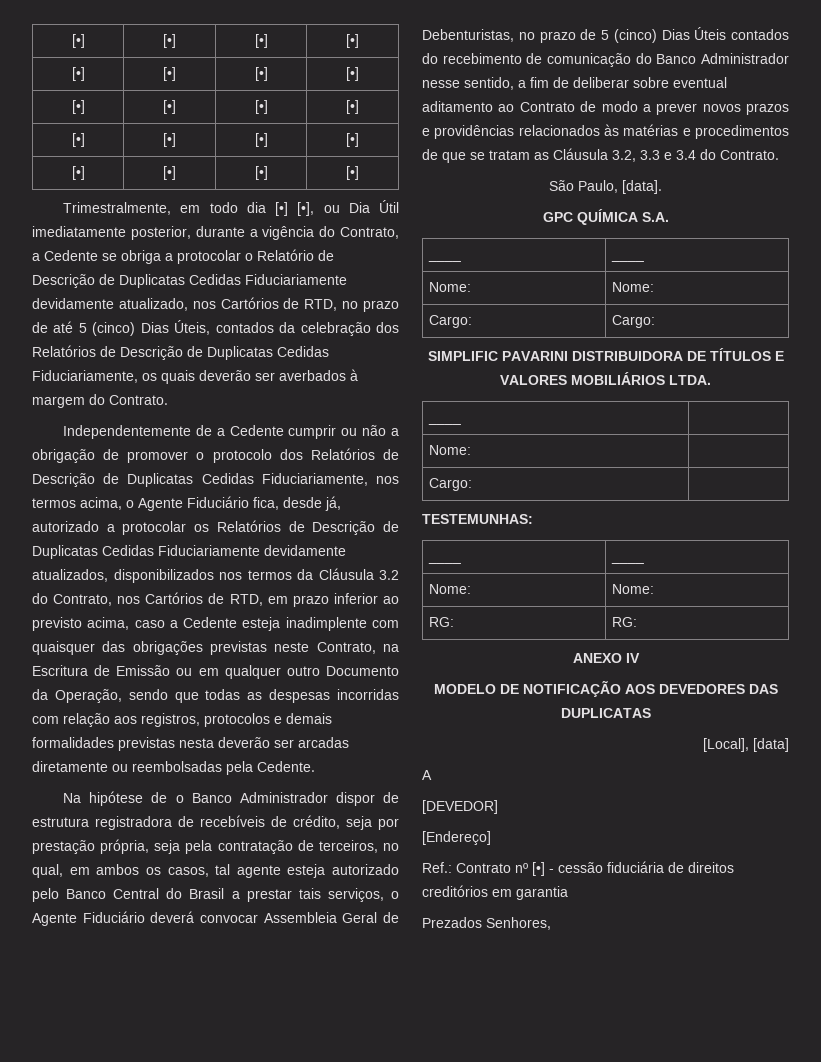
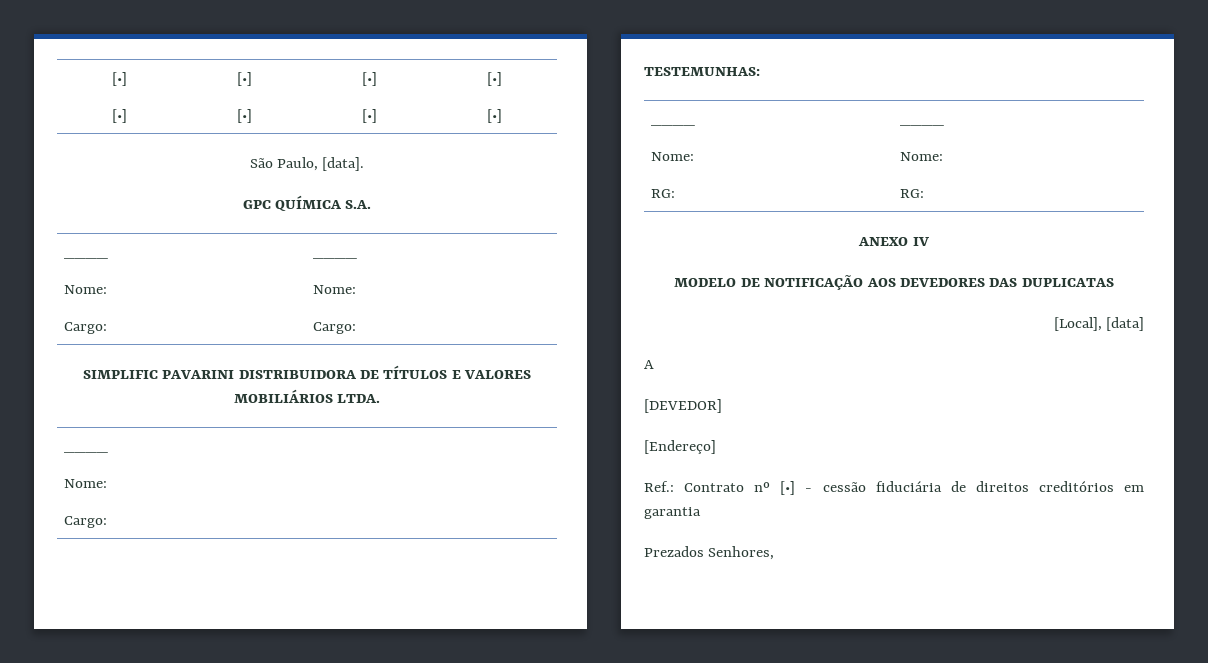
[71,34,85,48] [163,34,176,48] [254,34,268,48] [346,34,359,48] [71,67,85,81] [163,67,176,81] [254,67,268,81] [346,67,359,81] [71,100,85,114] [163,100,176,114] [254,100,268,114] [346,100,359,114] [71,133,85,147] [163,133,176,147] [254,133,268,147] [346,133,359,147] [71,166,85,180] [163,166,176,180] [254,166,268,180] [346,166,359,180] [63,200,400,216] [32,226,399,240] [32,249,334,264] [32,274,347,288] [32,297,399,312] [32,320,400,336] [32,345,329,360] [32,369,358,384] [32,394,168,408] [63,425,399,439] [32,448,399,463] [32,473,399,487] [32,496,341,511] [32,520,399,535] [32,545,346,559] [32,568,399,583] [32,592,399,607] [32,617,399,631] [32,641,399,655] [32,665,399,679] [32,689,399,703] [32,713,332,727] [32,737,349,751] [32,761,315,775] [63,791,399,806] [32,815,399,830] [32,839,400,854] [32,864,399,878] [32,888,399,902] [32,911,399,926] [422,27,789,43] [422,53,789,67] [422,77,727,90] [422,101,789,115] [422,124,789,139] [422,148,779,163] [•] | [•] | [•] | [•] // [•] | [•] | [•] | [•] // [•] | [•] | [•] | [•] // [•] | [•] | [•] | [•] // [•] | [•] | [•] | [•] // Trimestralmente, em todo dia [•] [•], ou Dia Útil imediatamente posterior, durante a vigência do Contrato, a Cedente se obriga a protocolar o Relatório de Descrição de Duplicatas Cedidas Fiduciariamente devidamente atualizado, nos Cartórios de RTD, no prazo de até 5 (cinco) Dias Úteis, contados da celebração dos Relatórios de Descrição de Duplicatas Cedidas Fiduciariamente, os quais deverão ser averbados à margem do Contrato. // Independentemente de a Cedente cumprir ou não a obrigação de promover o protocolo dos Relatórios de Descrição de Duplicatas Cedidas Fiduciariamente, nos termos acima, o Agente Fiduciário fica, desde já, autorizado a protocolar os Relatórios de Descrição de Duplicatas Cedidas Fiduciariamente devidamente atualizados, disponibilizados nos termos da Cláusula 3.2 do Contrato, nos Cartórios de RTD, em prazo inferior ao previsto acima, caso a Cedente esteja inadimplente com quaisquer das obrigações previstas neste Contrato, na Escritura de Emissão ou em qualquer outro Documento da Operação, sendo que todas as despesas incorridas com relação aos registros, protocolos e demais formalidades previstas nesta deverão ser arcadas diretamente ou reembolsadas pela Cedente. // Na hipótese de o Banco Administrador dispor de estrutura registradora de recebíveis de crédito, seja por prestação própria, seja pela contratação de terceiros, no qual, em ambos os casos, tal agente esteja autorizado pelo Banco Central do Brasil a prestar tais serviços, o Agente Fiduciário deverá convocar Assembleia Geral de Debenturistas, no prazo de 5 (cinco) Dias Úteis contados do recebimento de comunicação do Banco Administrador nesse sentido, a fim de deliberar sobre eventual aditamento ao Contrato de modo a prever novos prazos e providências relacionados às matérias e procedimentos de que se tratam as Cláusula 3.2, 3.3 e 3.4 do Contrato. -> [112,72,127,86] [236,72,252,86] [361,72,377,86] [486,72,502,86] [112,109,127,123] [236,109,252,123] [361,109,377,123] [486,109,502,123] [•] | [•] | [•] | [•] // [•] | [•] | [•] | [•]

